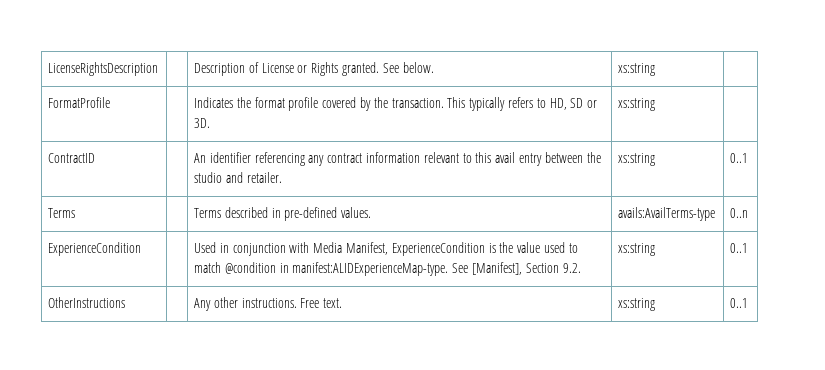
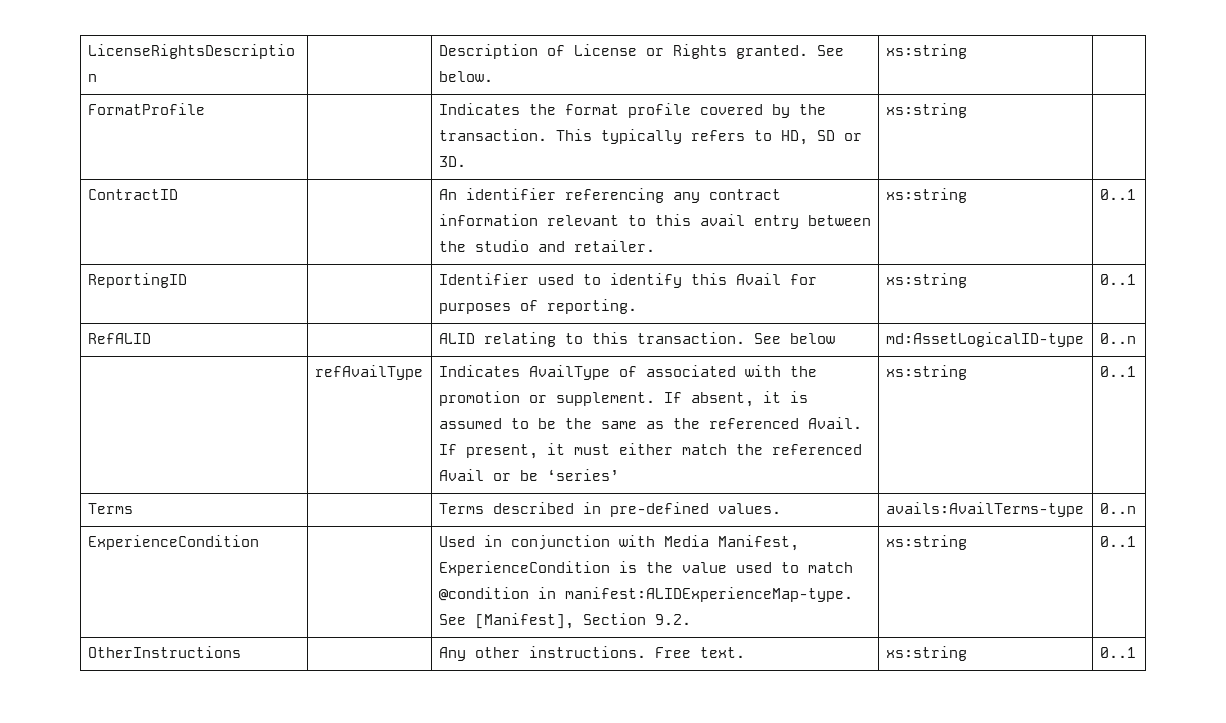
(749, 158) none -> [87,273,187,288] [438,273,817,288] [438,299,637,314] [885,273,967,288] [1099,274,1136,285] [87,333,151,344] [438,332,835,347] [885,332,1084,347] [1099,333,1136,344] [314,365,423,380] [438,365,817,380] [438,391,808,407] [438,417,862,429] [438,443,862,459] [438,469,619,481] [885,365,967,380] [1099,366,1136,377] // ReportingID | | Identifier used to identify this Avail for purposes of reporting. | xs:string | 0..1 // RefALID | | ALID relating to this transaction. See below | md:AssetLogicalID-type | 0..n // | refAvailType | Indicates AvailType of associated with the promotion or supplement. If absent, it is assumed to be the same as the referenced Avail. If present, it must either match the referenced Avail or be ‘series’ | xs:string | 0..1

